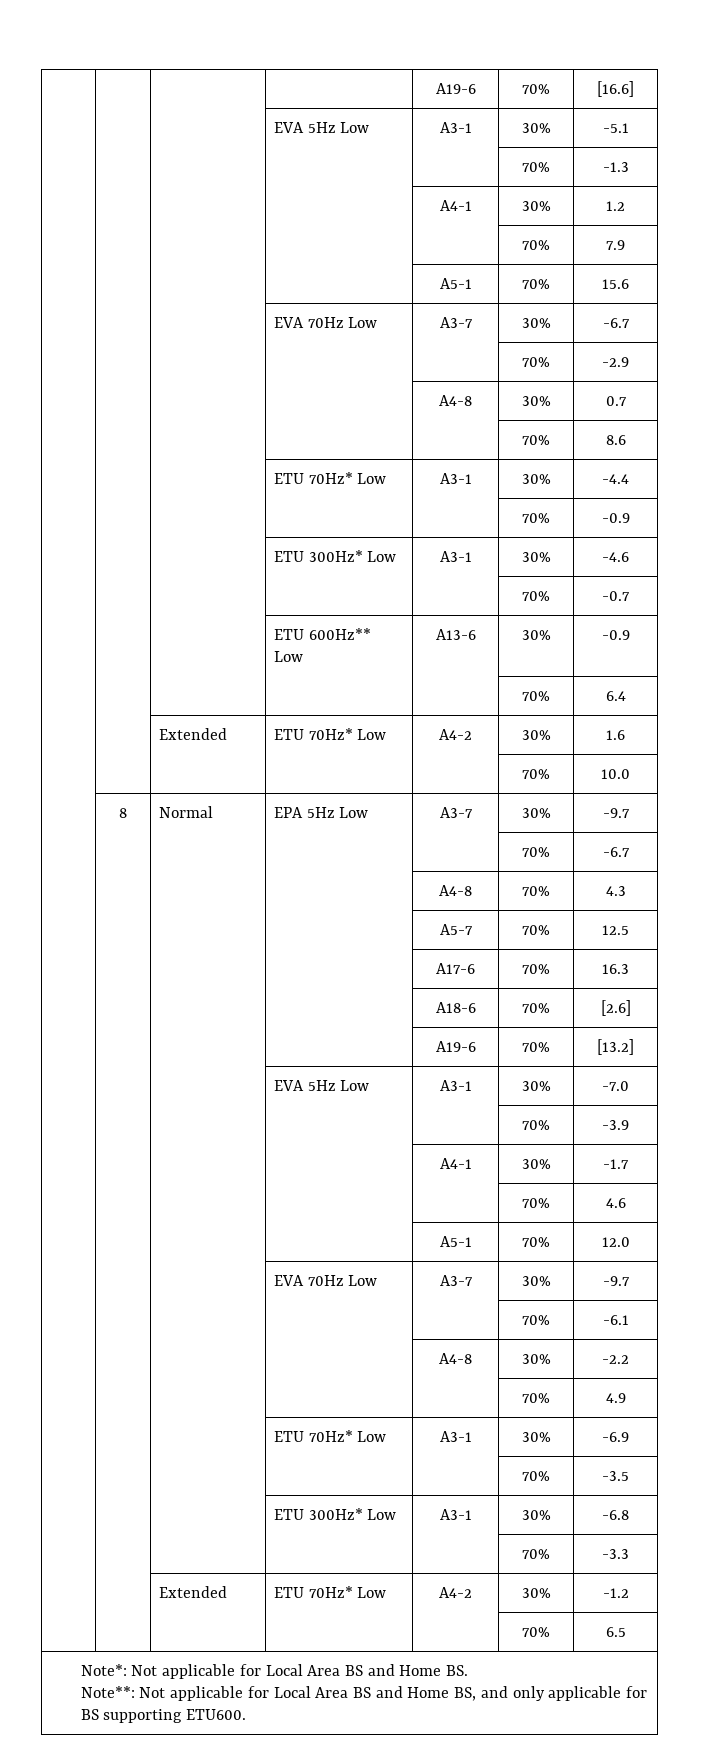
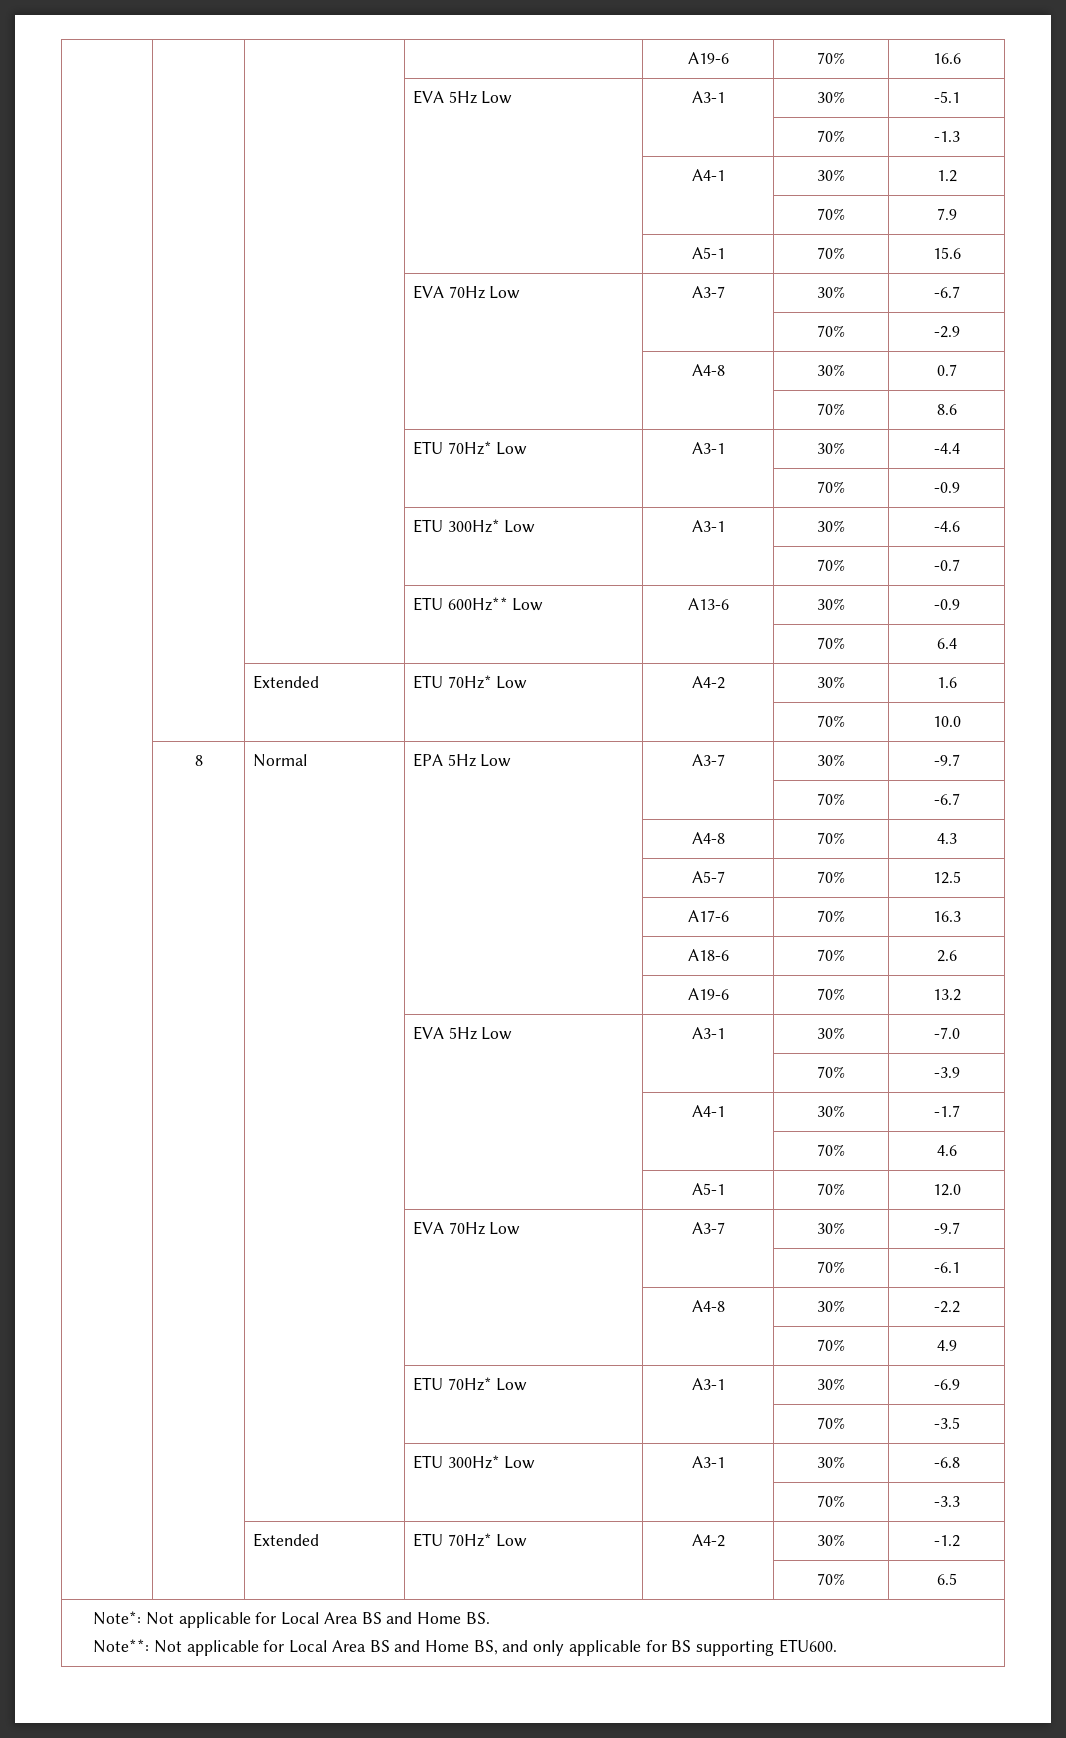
[435,83,476,94] [522,84,550,94] [597,81,634,97] | | | | A19-6 | 70% | [16.6] -> [687,52,729,64] [817,52,845,64] [932,53,961,64] | | | | A19-6 | 70% | 16.6
[600,1000,631,1016] [435,1041,476,1052] [522,1042,550,1052] [597,1039,634,1055] [2.6] // | | | | A19-6 | 70% | [13.2] -> [936,950,957,962] [687,988,729,1000] [817,988,845,1000] [932,989,961,1001] 2.6 // | | | | A19-6 | 70% | 13.2

